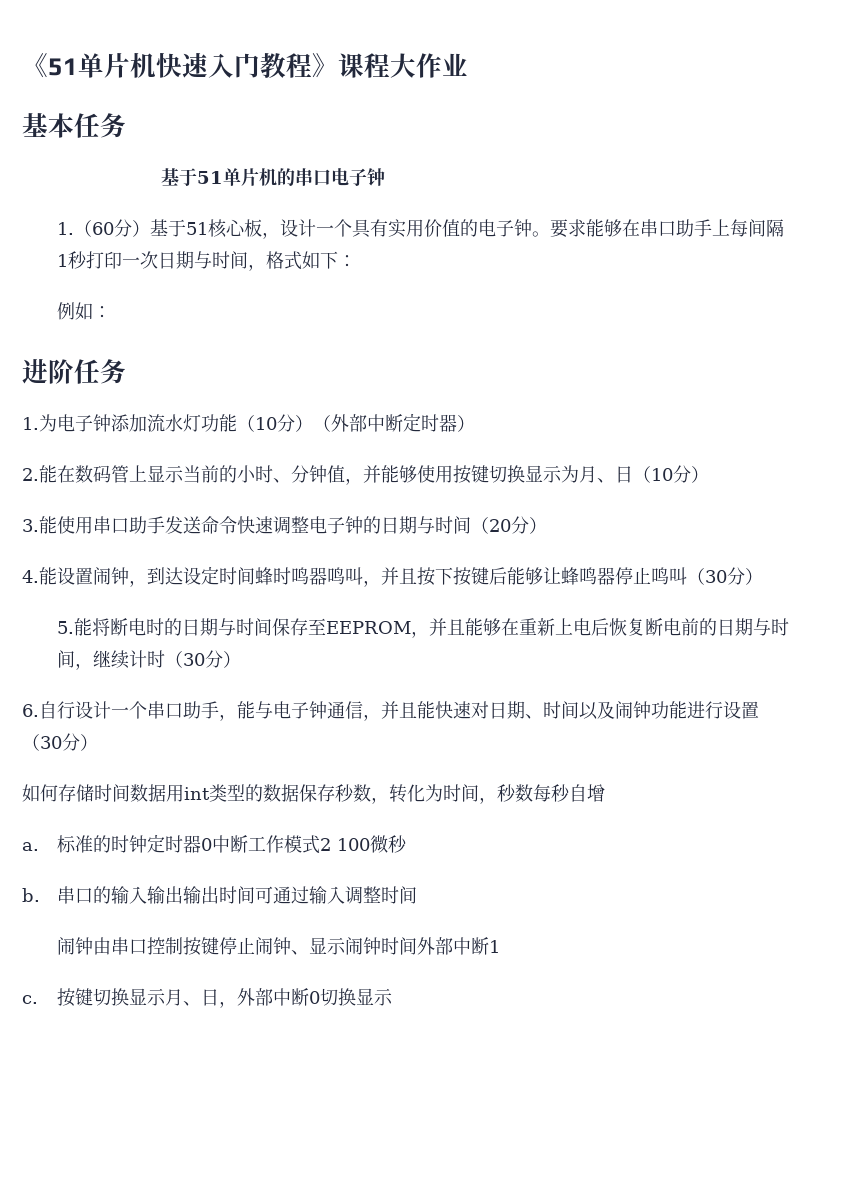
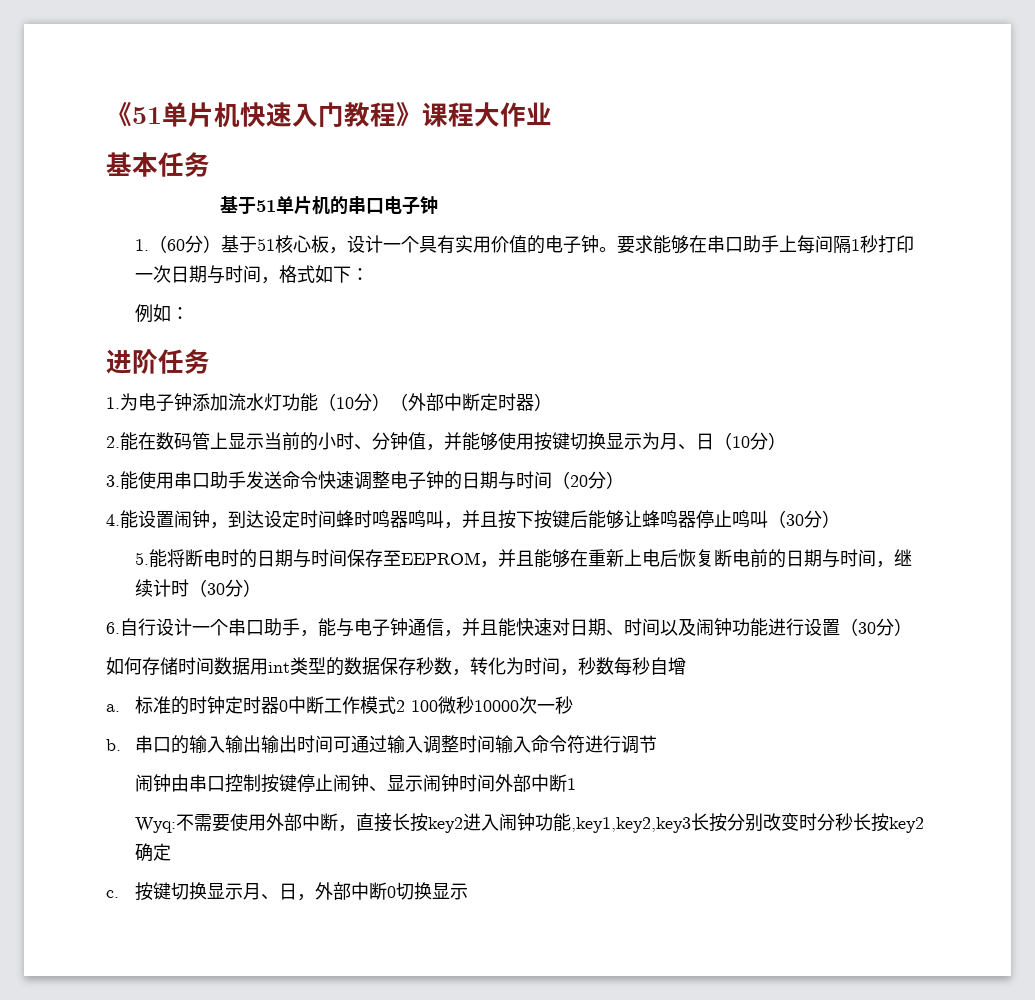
(407, 844) none -> [473,696,573,714] 10000次一秒
(417, 895) none -> [494,735,657,754] 输入命令符进行调节
(500, 946) none -> [134,813,924,833] [134,843,171,862] // Wyq:不需要使用外部中断，直接长按key2进入闹钟功能,key1,key2,key3长按分别改变时分秒长按key2确定

